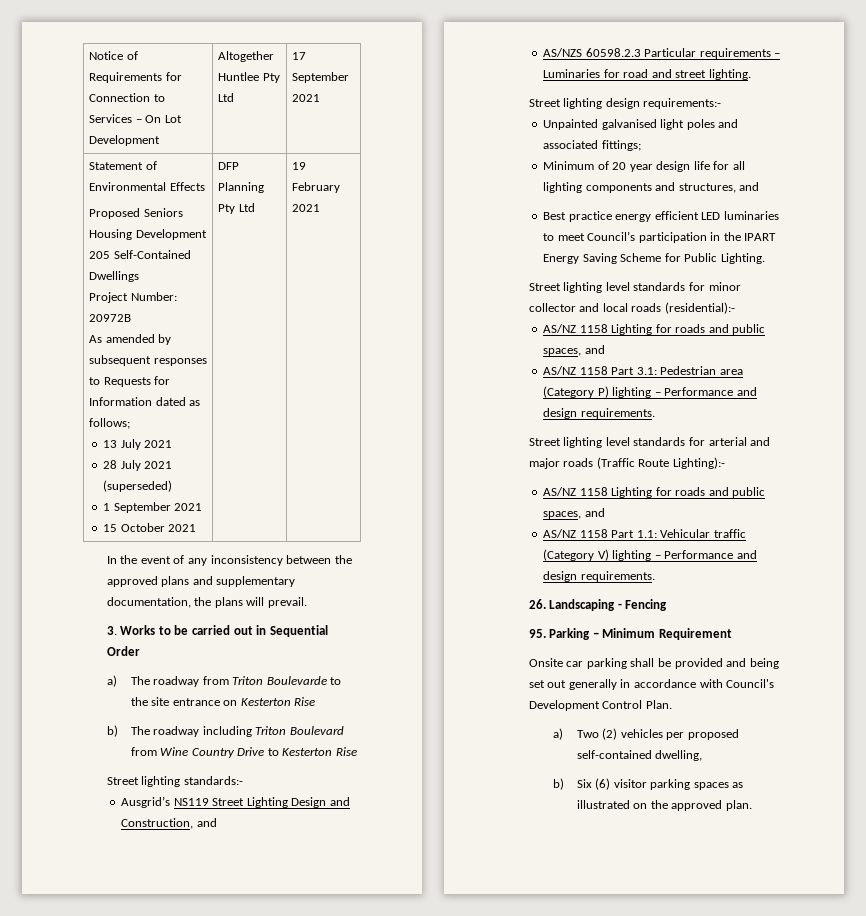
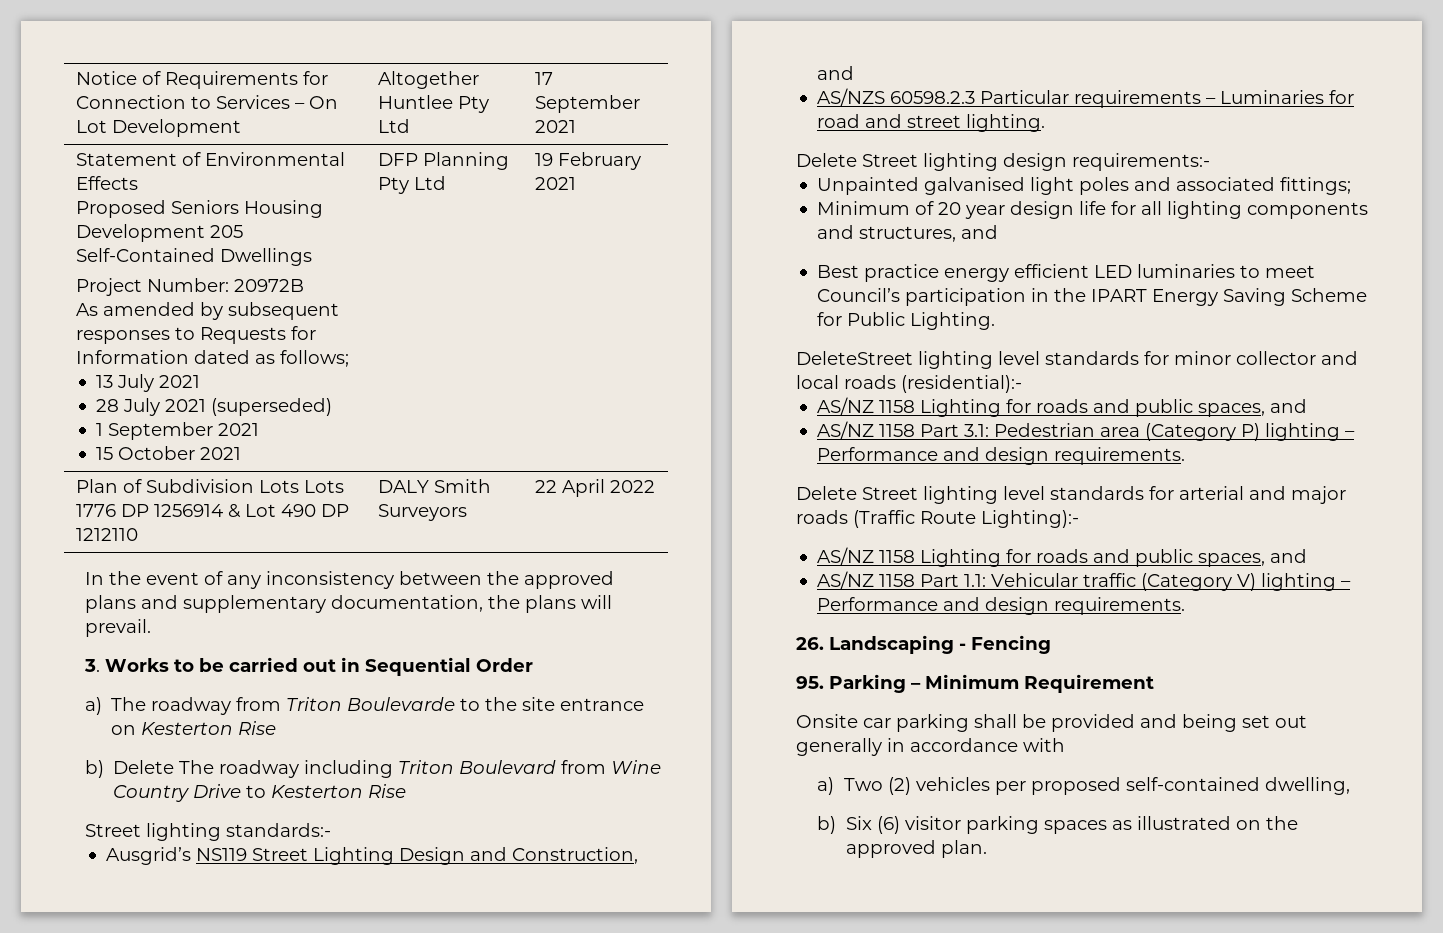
(321, 208) none -> [75,479,344,493] [75,504,349,518] [75,528,138,541] [377,479,491,493] [377,504,467,521] [534,479,655,497] // Plan of Subdivision Lots Lots 1776 DP 1256914 & Lot 490 DP 1212110 | DALY Smith Surveyors | 22 April 2022
(118, 731) none -> [113,760,175,774] Delete
(751, 74) none -> [796,153,858,167] Delete
[528,283,561,291] Street -> [796,351,914,365] DeleteStreet
(655, 413) none -> [796,486,858,500] Delete
[726,679,775,688] [528,700,672,711] Council's Development Control Plan. -> (1066, 745) none

